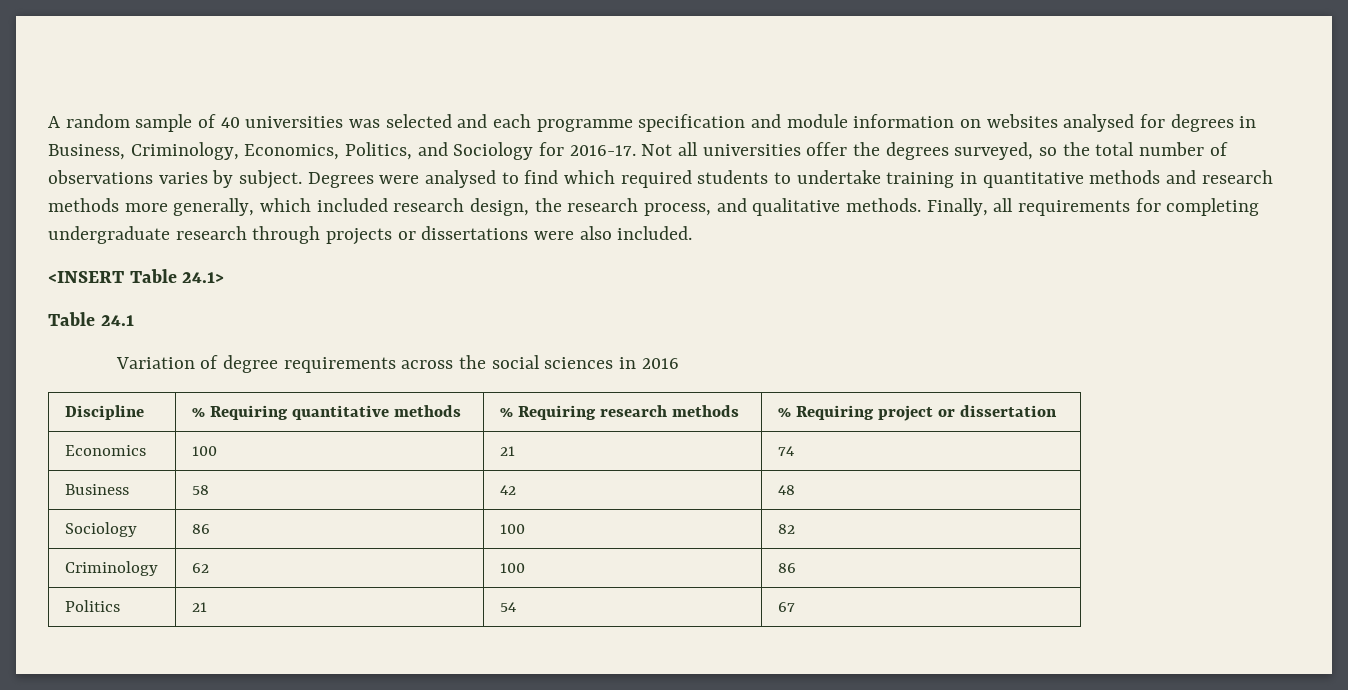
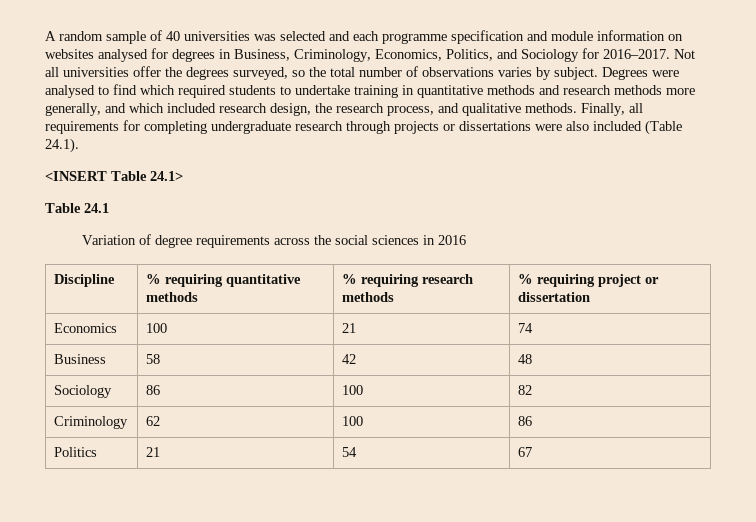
[569,145,636,156] 2016-17. -> [603,49,670,59] 2016–2017.
(255, 207) none -> [105,103,126,113] and
[617,226,693,240] included. -> [593,120,682,135] [45,138,79,153] included (Table 24.1).
[209,405,288,420] Requiring -> [165,274,224,287] requiring
[517,405,596,420] Requiring -> [361,274,420,287] requiring
[795,405,874,420] Requiring -> [537,274,596,287] requiring

